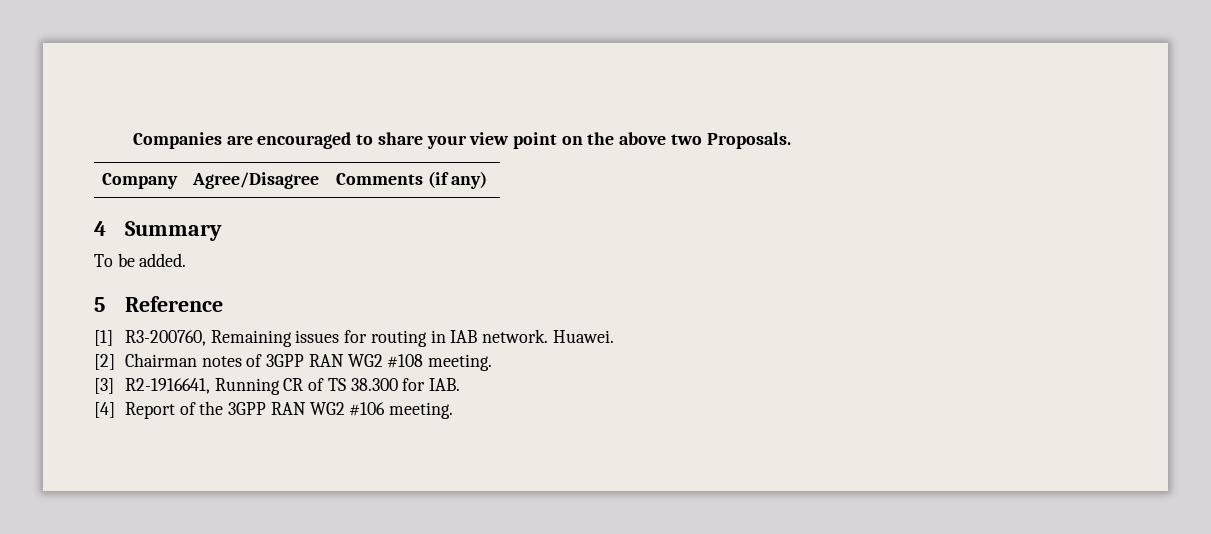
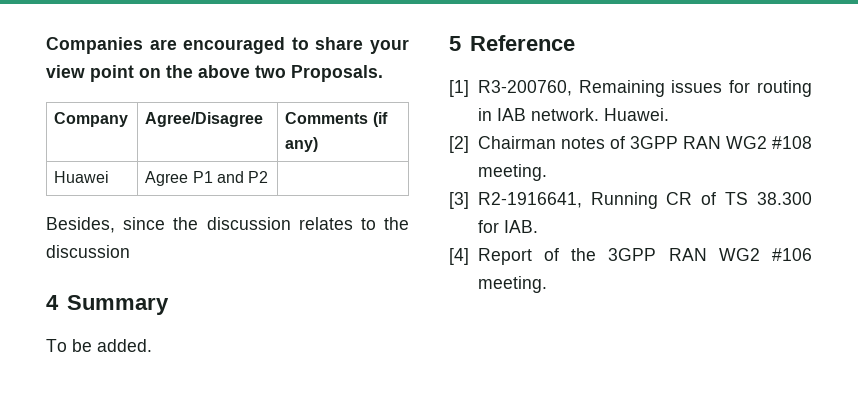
(488, 180) none -> [54,171,110,183] [145,171,269,186] [46,217,409,233] [46,245,130,258] // Huawei | Agree P1 and P2 | // Besides, since the discussion relates to the discussion

